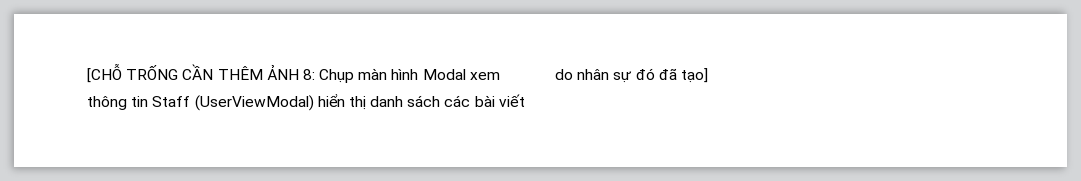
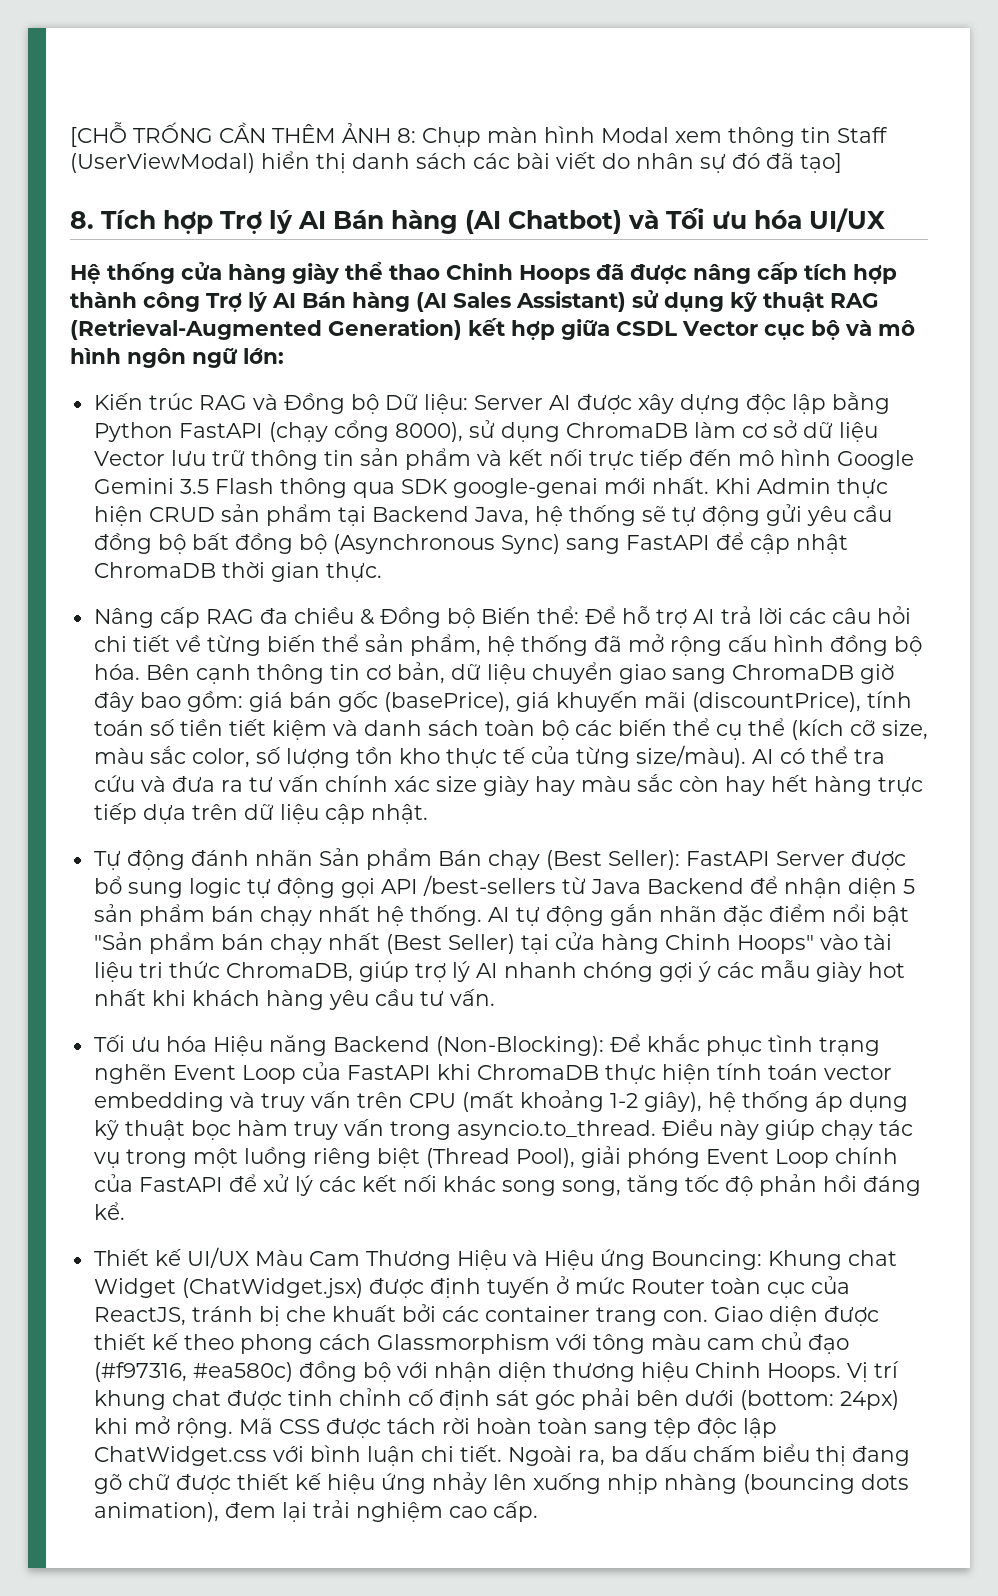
(708, 75) none -> [70,208,885,234] [70,261,897,284] [70,290,879,312] [70,318,915,340] [70,347,284,368] [93,392,890,414] [93,420,878,442] [93,448,914,470] [93,477,888,498] [93,504,892,526] [93,532,848,554] [93,562,382,582] [93,606,911,628] [93,634,922,656] [93,662,894,684] [93,691,912,712] [93,718,928,740] [93,745,885,768] [93,774,923,796] [93,803,428,824] [93,848,906,870] [93,875,915,898] [93,904,909,926] [93,932,892,954] [93,960,905,982] [93,989,495,1010] [93,1034,880,1056] [93,1062,892,1084] [93,1090,908,1112] [93,1119,913,1140] [93,1146,898,1168] [93,1174,921,1196] [93,1202,125,1220] [93,1247,897,1270] [93,1276,850,1298] [93,1304,879,1326] [93,1332,849,1354] [93,1361,899,1382] [93,1388,899,1410] [93,1416,777,1438] [93,1444,910,1466] [93,1472,909,1494] [93,1500,538,1522] // 8. Tích hợp Trợ lý AI Bán hàng (AI Chatbot) và Tối ưu hóa UI/UX // Hệ thống cửa hàng giày thể thao Chinh Hoops đã được nâng cấp tích hợp thành công Trợ lý AI Bán hàng (AI Sales Assistant) sử dụng kỹ thuật RAG (Retrieval-Augmented Generation) kết hợp giữa CSDL Vector cục bộ và mô hình ngôn ngữ lớn: // Kiến trúc RAG và Đồng bộ Dữ liệu: Server AI được xây dựng độc lập bằng Python FastAPI (chạy cổng 8000), sử dụng ChromaDB làm cơ sở dữ liệu Vector lưu trữ thông tin sản phẩm và kết nối trực tiếp đến mô hình Google Gemini 3.5 Flash thông qua SDK google-genai mới nhất. Khi Admin thực hiện CRUD sản phẩm tại Backend Java, hệ thống sẽ tự động gửi yêu cầu đồng bộ bất đồng bộ (Asynchronous Sync) sang FastAPI để cập nhật ChromaDB thời gian thực. // Nâng cấp RAG đa chiều & Đồng bộ Biến thể: Để hỗ trợ AI trả lời các câu hỏi chi tiết về từng biến thể sản phẩm, hệ thống đã mở rộng cấu hình đồng bộ hóa. Bên cạnh thông tin cơ bản, dữ liệu chuyển giao sang ChromaDB giờ đây bao gồm: giá bán gốc (basePrice), giá khuyến mãi (discountPrice), tính toán số tiền tiết kiệm và danh sách toàn bộ các biến thể cụ thể (kích cỡ size, màu sắc color, số lượng tồn kho thực tế của từng size/màu). AI có thể tra cứu và đưa ra tư vấn chính xác size giày hay màu sắc còn hay hết hàng trực tiếp dựa trên dữ liệu cập nhật. // Tự động đánh nhãn Sản phẩm Bán chạy (Best Seller): FastAPI Server được bổ sung logic tự động gọi API /best-sellers từ Java Backend để nhận diện 5 sản phẩm bán chạy nhất hệ thống. AI tự động gắn nhãn đặc điểm nổi bật "Sản phẩm bán chạy nhất (Best Seller) tại cửa hàng Chinh Hoops" vào tài liệu tri thức ChromaDB, giúp trợ lý AI nhanh chóng gợi ý các mẫu giày hot nhất khi khách hàng yêu cầu tư vấn. // Tối ưu hóa Hiệu năng Backend (Non-Blocking): Để khắc phục tình trạng nghẽn Event Loop của FastAPI khi ChromaDB thực hiện tính toán vector embedding và truy vấn trên CPU (mất khoảng 1-2 giây), hệ thống áp dụng kỹ thuật bọc hàm truy vấn trong asyncio.to_thread. Điều này giúp chạy tác vụ trong một luồng riêng biệt (Thread Pool), giải phóng Event Loop chính của FastAPI để xử lý các kết nối khác song song, tăng tốc độ phản hồi đáng kể. // Thiết kế UI/UX Màu Cam Thương Hiệu và Hiệu ứng Bouncing: Khung chat Widget (ChatWidget.jsx) được định tuyến ở mức Router toàn cục của ReactJS, tránh bị che khuất bởi các container trang con. Giao diện được thiết kế theo phong cách Glassmorphism với tông màu cam chủ đạo (#f97316, #ea580c) đồng bộ với nhận diện thương hiệu Chinh Hoops. Vị trí khung chat được tinh chỉnh cố định sát góc phải bên dưới (bottom: 24px) khi mở rộng. Mã CSS được tách rời hoàn toàn sang tệp độc lập ChatWidget.css với bình luận chi tiết. Ngoài ra, ba dấu chấm biểu thị đang gõ chữ được thiết kế hiệu ứng nhảy lên xuống nhịp nhàng (bouncing dots animation), đem lại trải nghiệm cao cấp.

